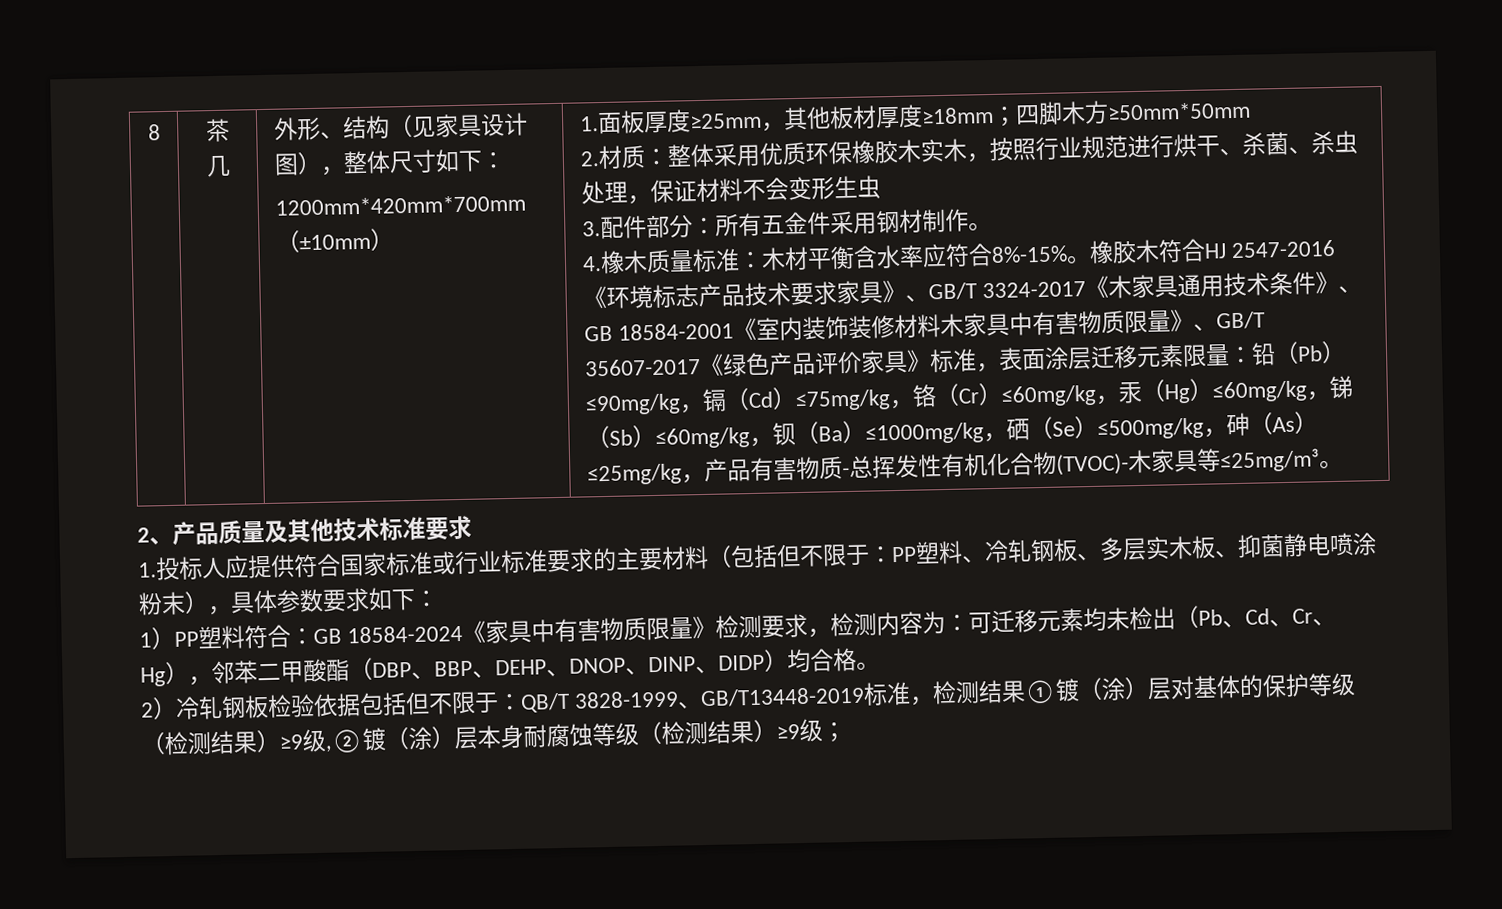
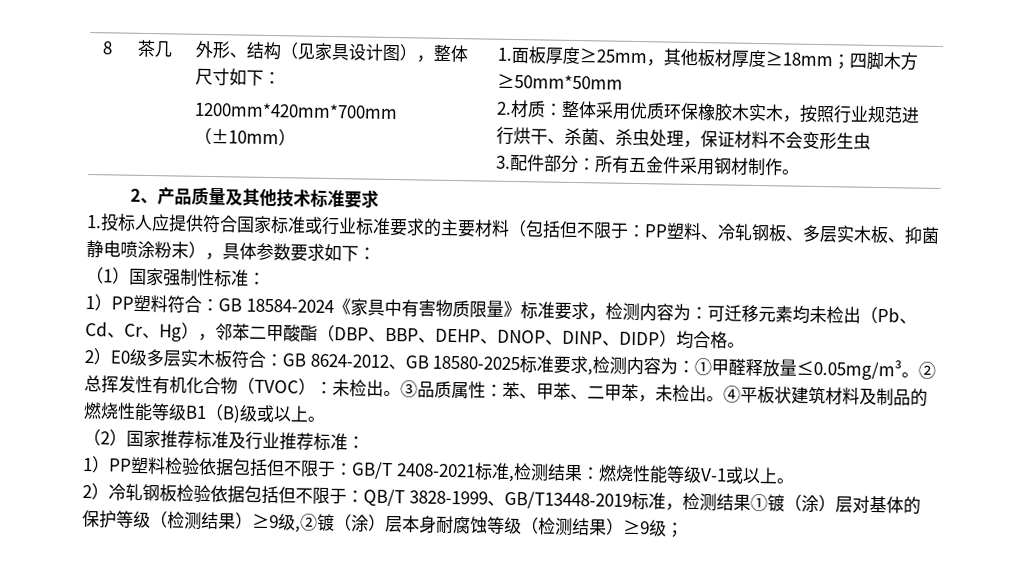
[581,238,1336,275] [582,270,1362,309] [583,308,1265,342] [584,340,1346,377] [584,375,1353,416] [585,411,1318,449] [586,448,1343,486] // 4.橡木质量标准：木材平衡含水率应符合8%-15%。橡胶木符合HJ 2547-2016《环境标志产品技术要求家具》、GB/T 3324-2017《木家具通用技术条件》、GB 18584-2001《室内装饰装修材料木家具中有害物质限量》、GB/T 35607-2017《绿色产品评价家具》标准，表面涂层迁移元素限量：铅（Pb）≤90mg/kg，镉（Cd）≤75mg/kg，铬（Cr）≤60mg/kg，汞（Hg）≤60mg/kg，锑（Sb）≤60mg/kg，钡（Ba）≤1000mg/kg，硒（Se）≤500mg/kg，砷（As）≤25mg/kg，产品有害物质-总挥发性有机化合物(TVOC)-木家具等≤25mg/m³。 -> (801, 172) none
(439, 598) none -> [86,267,266,288] // （1）国家强制性标准：
[715,614,763,639] 检测 -> [519,301,555,320] 标准
(880, 665) none -> [84,348,937,381] [84,374,928,407] [83,401,325,424] [83,428,365,452] [82,456,794,484] // 2）E0级多层实木板符合：GB 8624-2012、GB 18580-2025标准要求,检测内容为：①甲醛释放量≤0.05mg/m³。②总挥发性有机化合物（TVOC）：未检出。③品质属性：苯、甲苯、二甲苯，未检出。④平板状建筑材料及制品的燃烧性能等级B1（B)级或以上。 // （2）国家推荐标准及行业推荐标准： // 1）PP塑料检验依据包括但不限于：GB/T 2408-2021标准,检测结果：燃烧性能等级V-1或以上。

